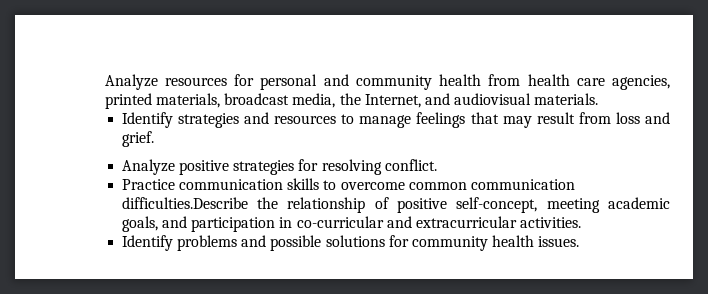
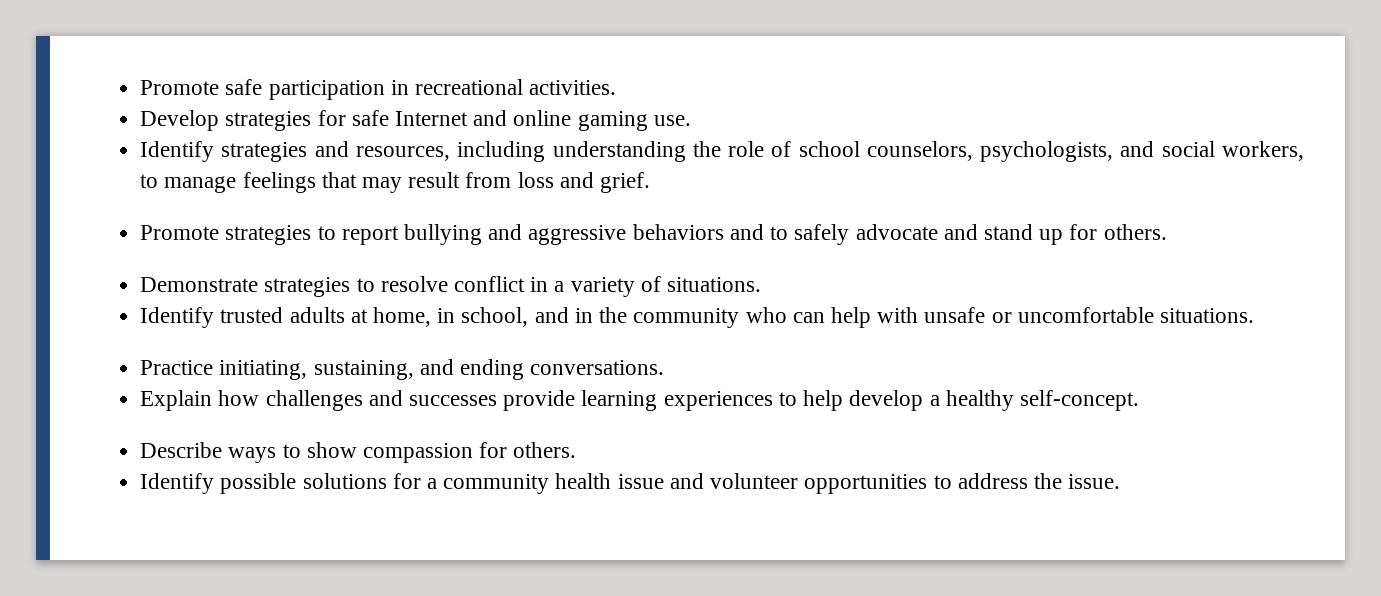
[104,74,670,90] [104,93,599,109] [121,112,337,128] Analyze resources for personal and community health from health care agencies, printed materials, broadcast media, the Internet, and audiovisual materials. // Identify strategies and resources -> [140,79,617,100] [140,110,691,131] [140,141,1304,162] Promote safe participation in recreational activities. // Develop strategies for safe Internet and online gaming use. // Identify strategies and resources, including understanding the role of school counselors, psychologists, and social workers,
[121,159,437,175] [121,178,575,190] [121,197,670,213] [121,216,582,232] [121,235,267,251] Analyze positive strategies for resolving conflict. // Practice communication skills to overcome common communication difficulties.Describe the relationship of positive self-concept, meeting academic goals, and participation in co-curricular and extracurricular activities. // Identify problems and -> [140,224,1167,245] [140,276,762,297] [140,307,1254,328] [140,359,665,380] [140,390,1139,411] [140,442,577,463] [140,473,215,494] Promote strategies to report bullying and aggressive behaviors and to safely advocate and stand up for others. // Demonstrate strategies to resolve conflict in a variety of situations. // Identify trusted adults at home, in school, and in the community who can help with unsafe or uncomfortable situations. // Practice initiating, sustaining, and ending conversations. // Explain how challenges and successes provide learning experiences to help develop a healthy self-concept. // Describe ways to show compassion for others. // Identify
[411,235,580,251] community health issues. -> [427,473,1121,494] a community health issue and volunteer opportunities to address the issue.

